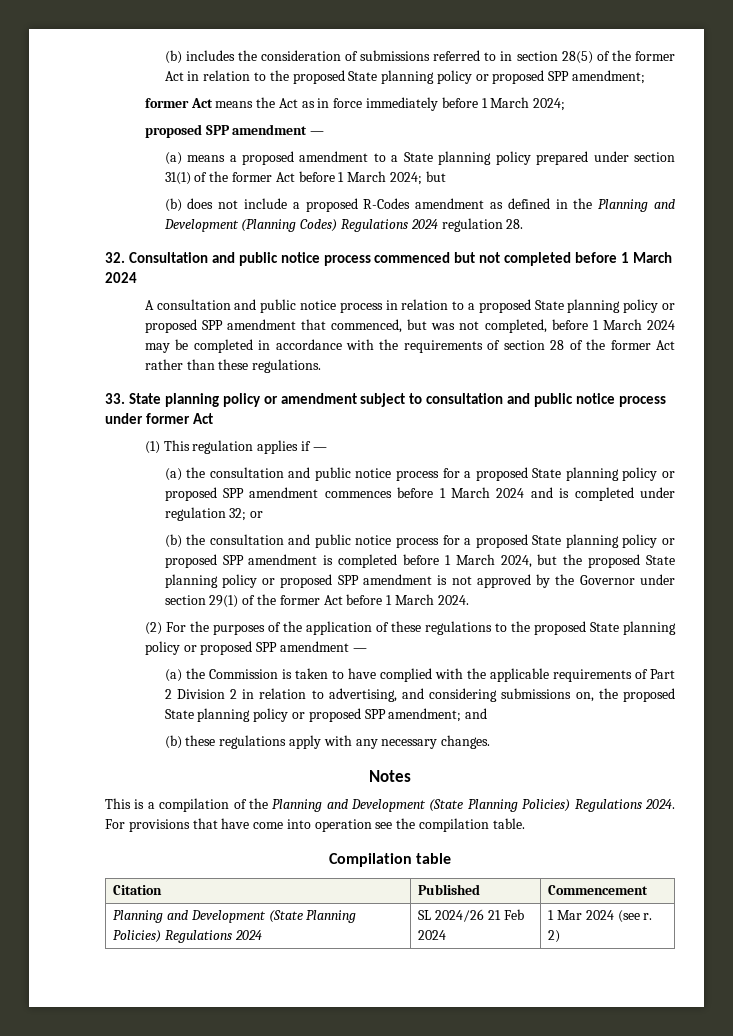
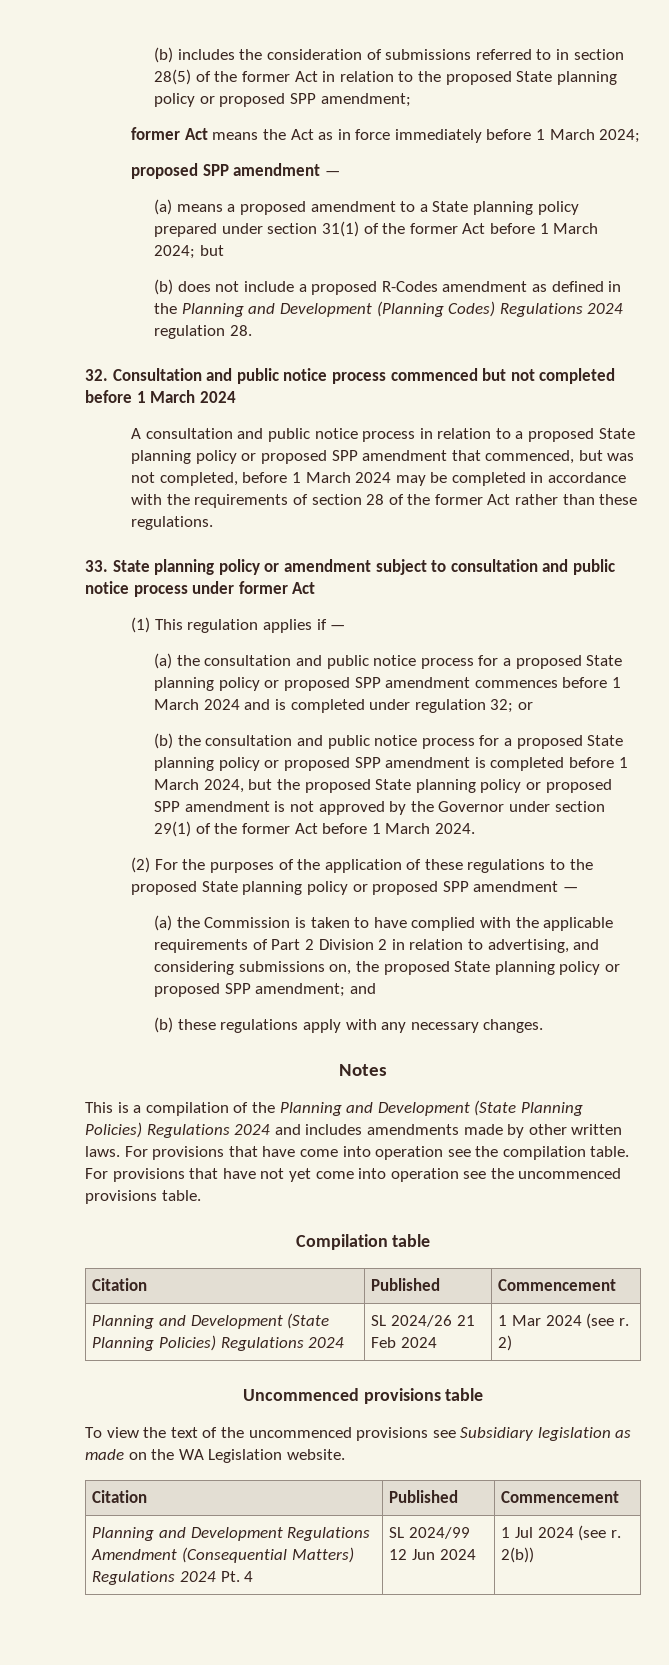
[644,799,675,809] 2024. -> [234,1124,623,1138] [85,1146,120,1157] 2024 and includes amendments made by other written laws.
(525, 823) none -> [85,1168,622,1182] [85,1190,201,1204] For provisions that have not yet come into operation see the uncommenced provisions table.
(561, 936) none -> [242,1388,484,1404] [85,1427,632,1441] [85,1449,345,1463] [92,1490,148,1503] [389,1490,459,1503] [501,1491,620,1503] [92,1527,371,1541] [91,1547,354,1563] [92,1571,254,1585] [389,1527,471,1539] [389,1549,476,1560] [501,1525,621,1541] [501,1547,535,1563] // Uncommenced provisions table // To view the text of the uncommenced provisions see Subsidiary legislation as made on the WA Legislation website. // Citation | Published | Commencement // Planning and Development Regulations Amendment (Consequential Matters) Regulations 2024 Pt. 4 | SL 2024/99 12 Jun 2024 | 1 Jul 2024 (see r. 2(b))

